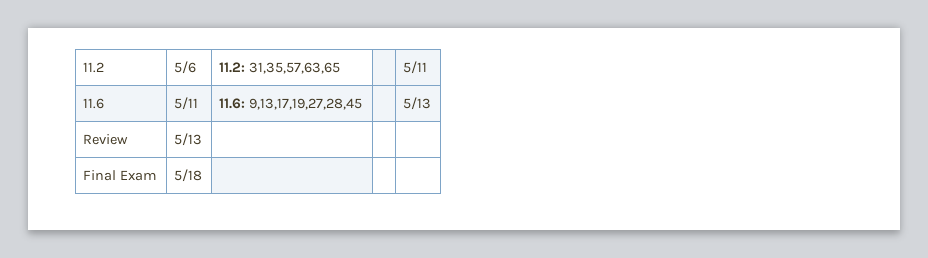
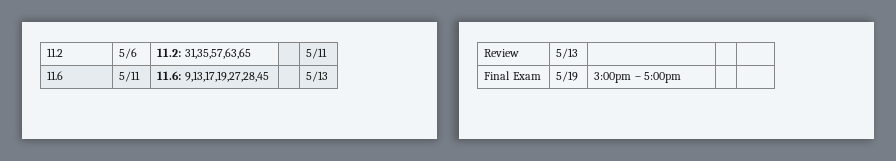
[173,169,202,182] 5/18 | -> [556,71,579,82] [594,72,681,83] 5/19 | 3:00pm – 5:00pm

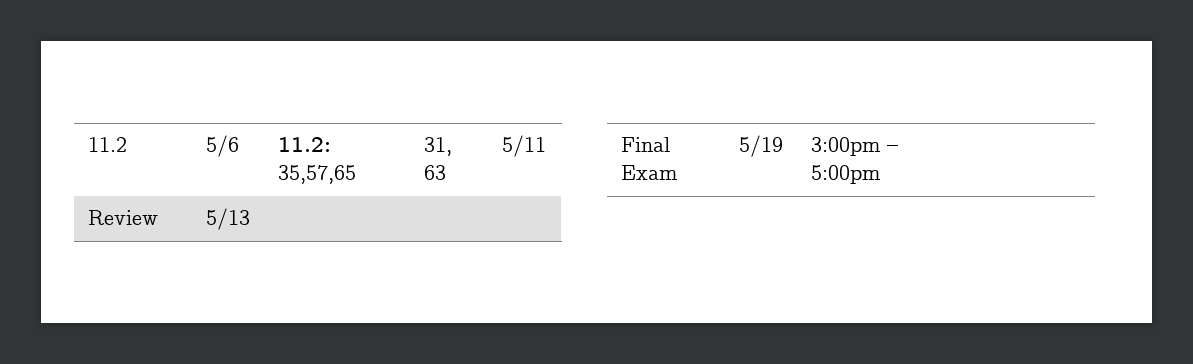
[184,48,251,59] [306,48,328,59] [47,71,64,80] [119,71,141,82] [157,71,269,82] [306,71,329,82] 31,35,57,63,65 | | 5/11 // 11.6 | 5/11 | 11.6: 9,13,17,19,27,28,45 | | 5/13 -> [277,165,356,184] [423,137,452,156] [423,165,446,180] [501,135,546,157] 35,57,65 | 31, 63 | 5/11

